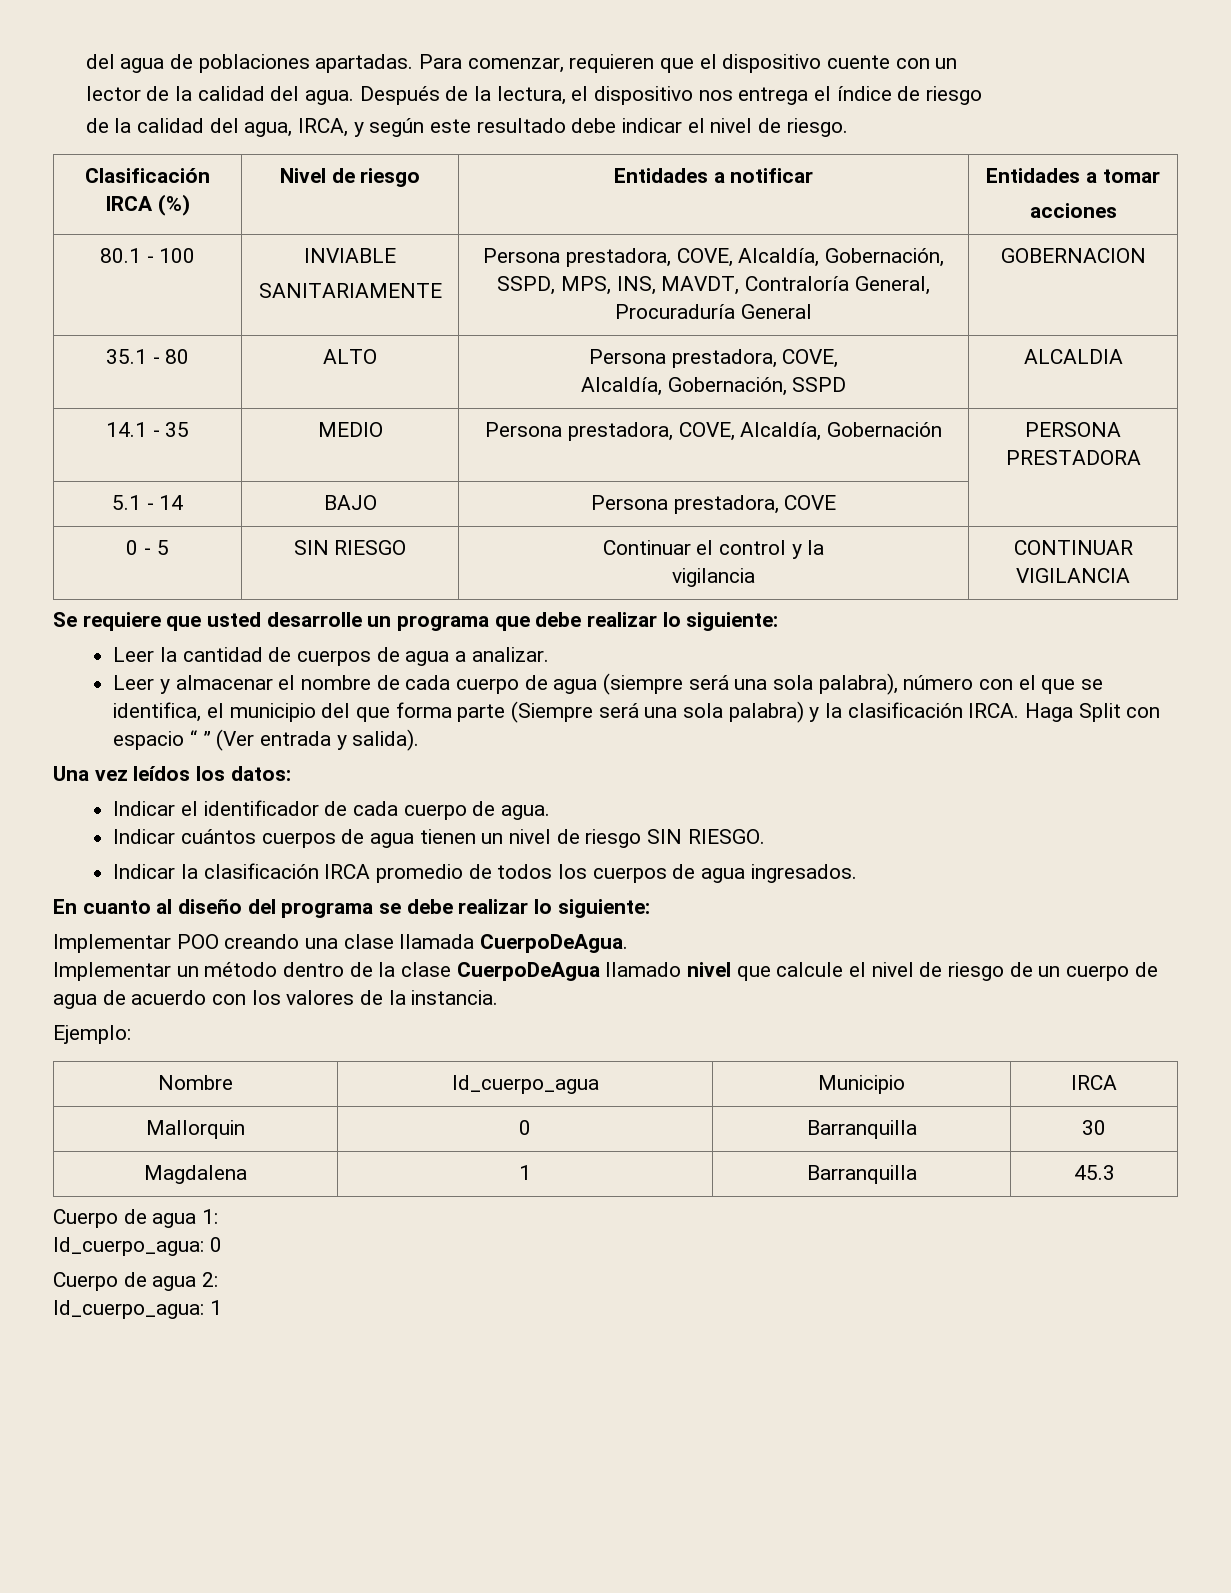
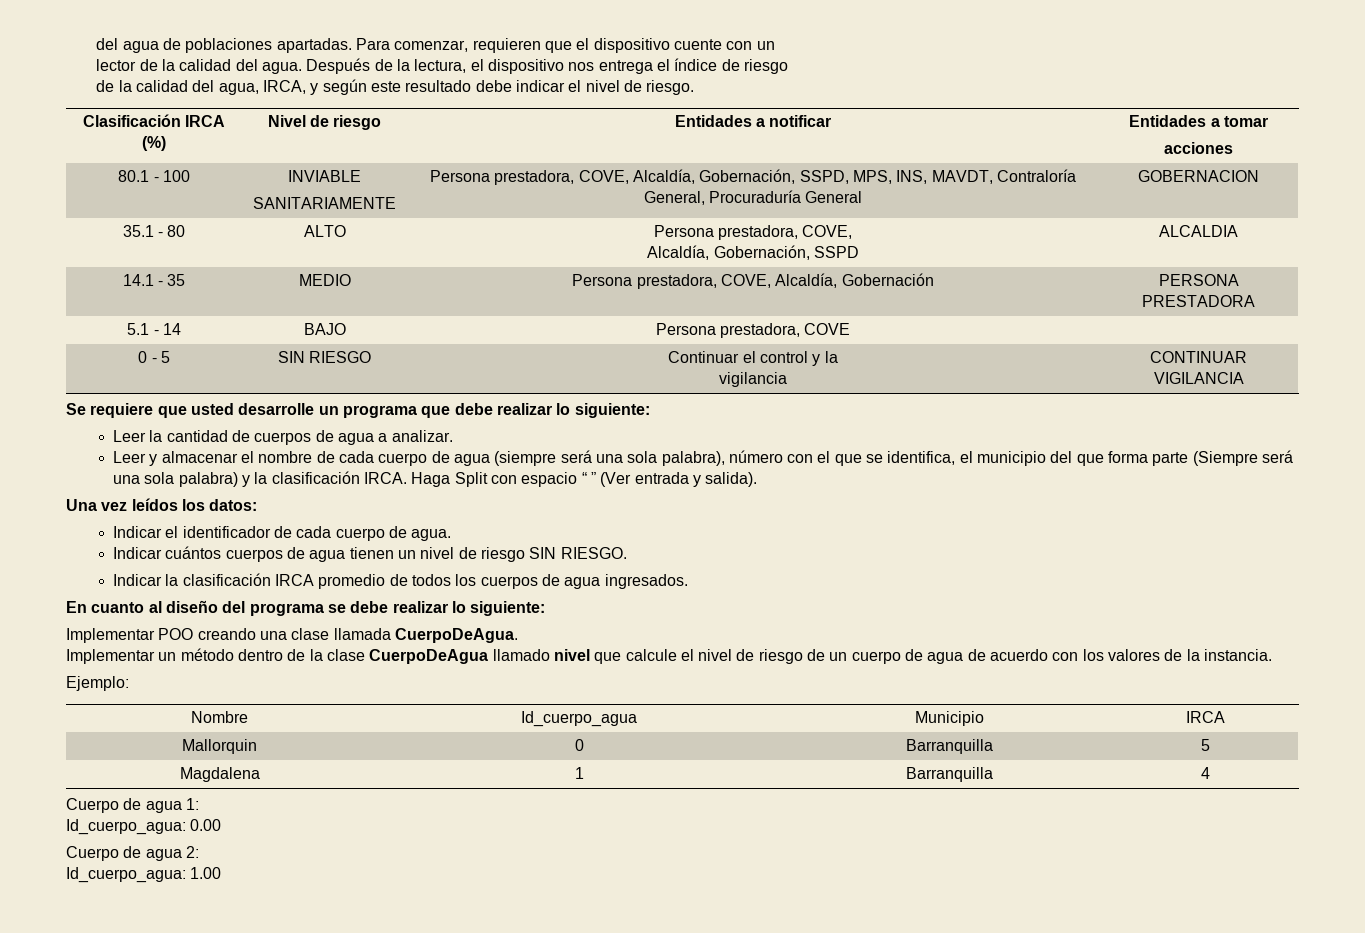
[1082,1120,1106,1135] 30 -> [1201,739,1210,751] 5
[1073,1165,1115,1180] 45.3 -> [1201,767,1210,779] 4
[209,1237,222,1252] 0 -> [190,819,222,831] 0.00
[209,1300,222,1315] 1 -> [190,867,222,879] 1.00

